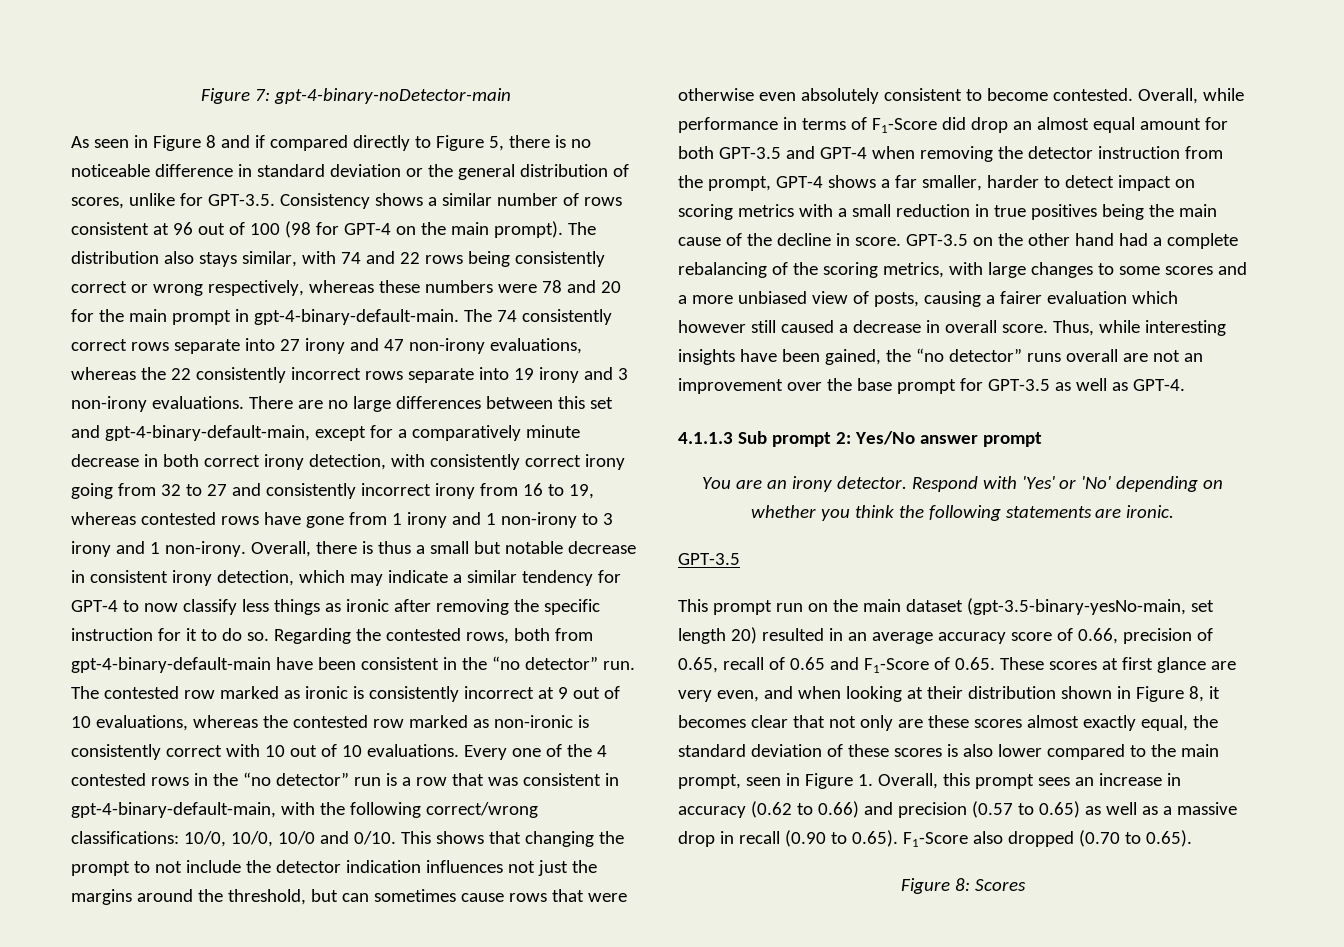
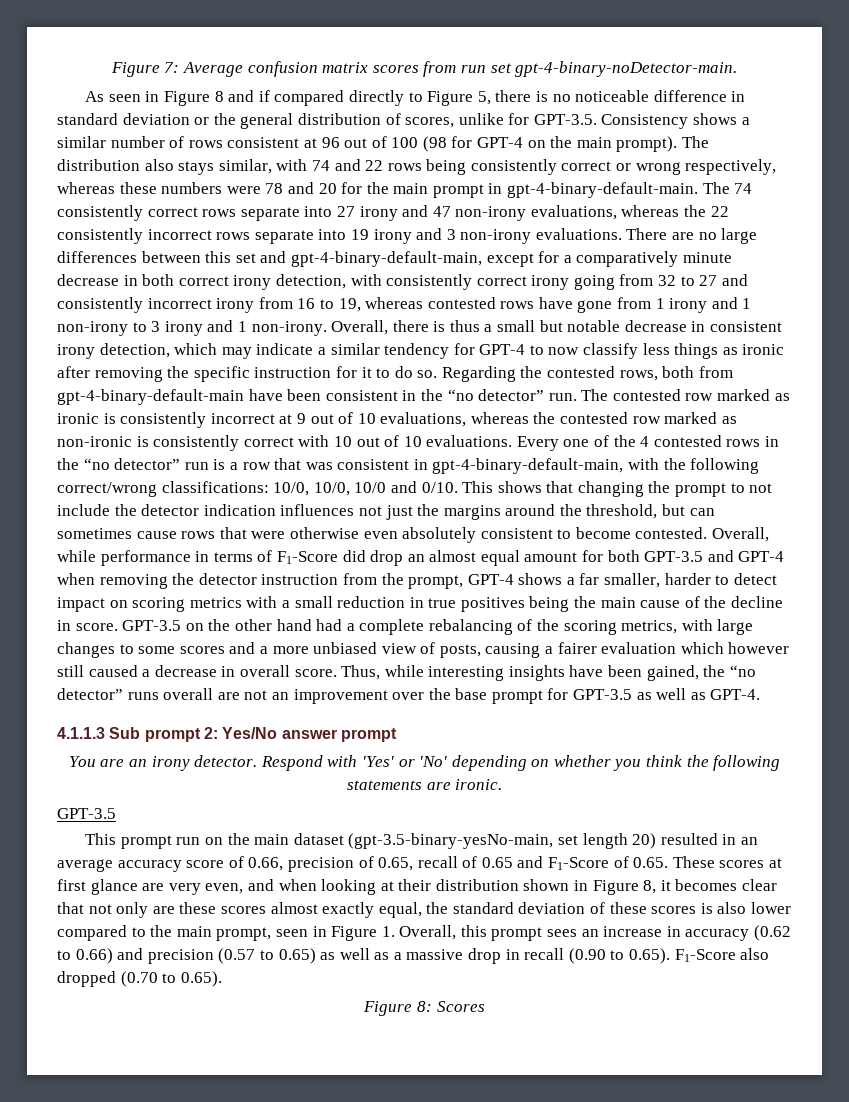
[273,88,511,104] gpt-4-binary-noDetector-main -> [183,61,738,77] Average confusion matrix scores from run set gpt-4-binary-noDetector-main.

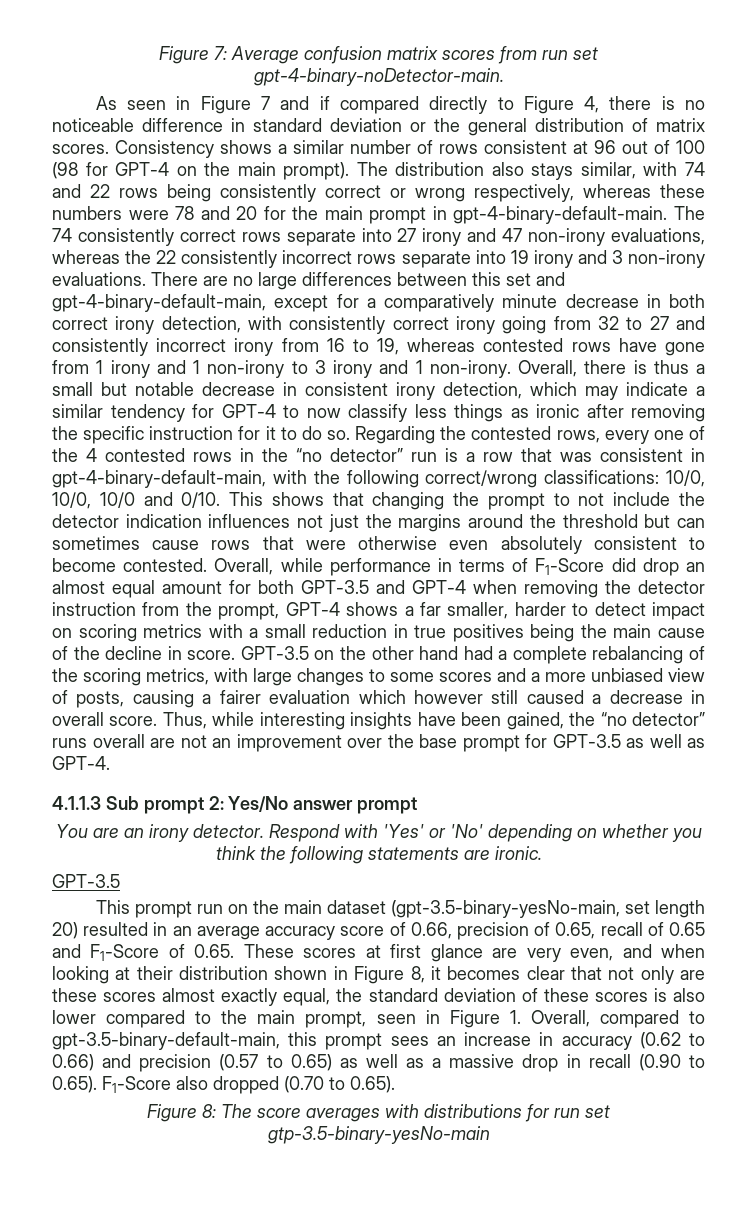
[214,91,224,102] 8 -> [260,96,270,110] 7
[477,91,491,105] 5, -> [584,96,600,113] 4,
[405,113,597,128] scores, unlike for GPT-3.5. -> [656,118,705,132] [52,144,109,154] matrix scores.
[662,366,733,378] [57,389,790,405] [57,412,737,428] [57,435,559,451] both from gpt-4-binary-default-main have been consistent in the “no detector” run. The contested row marked as ironic is consistently incorrect at 9 out of 10 evaluations, whereas the contested row marked as non-ironic is consistently correct with 10 out of 10 evaluations. Every -> [604,430,649,444] every
[586,504,658,519] threshold, -> [562,514,638,528] threshold
(457, 932) none -> [599,1010,705,1028] [52,1032,280,1050] compared to gpt-3.5-binary-default-main,
[436,1001,485,1012] Scores -> [221,1104,610,1122] [267,1126,490,1144] The score averages with distributions for run set gtp-3.5-binary-yesNo-main

